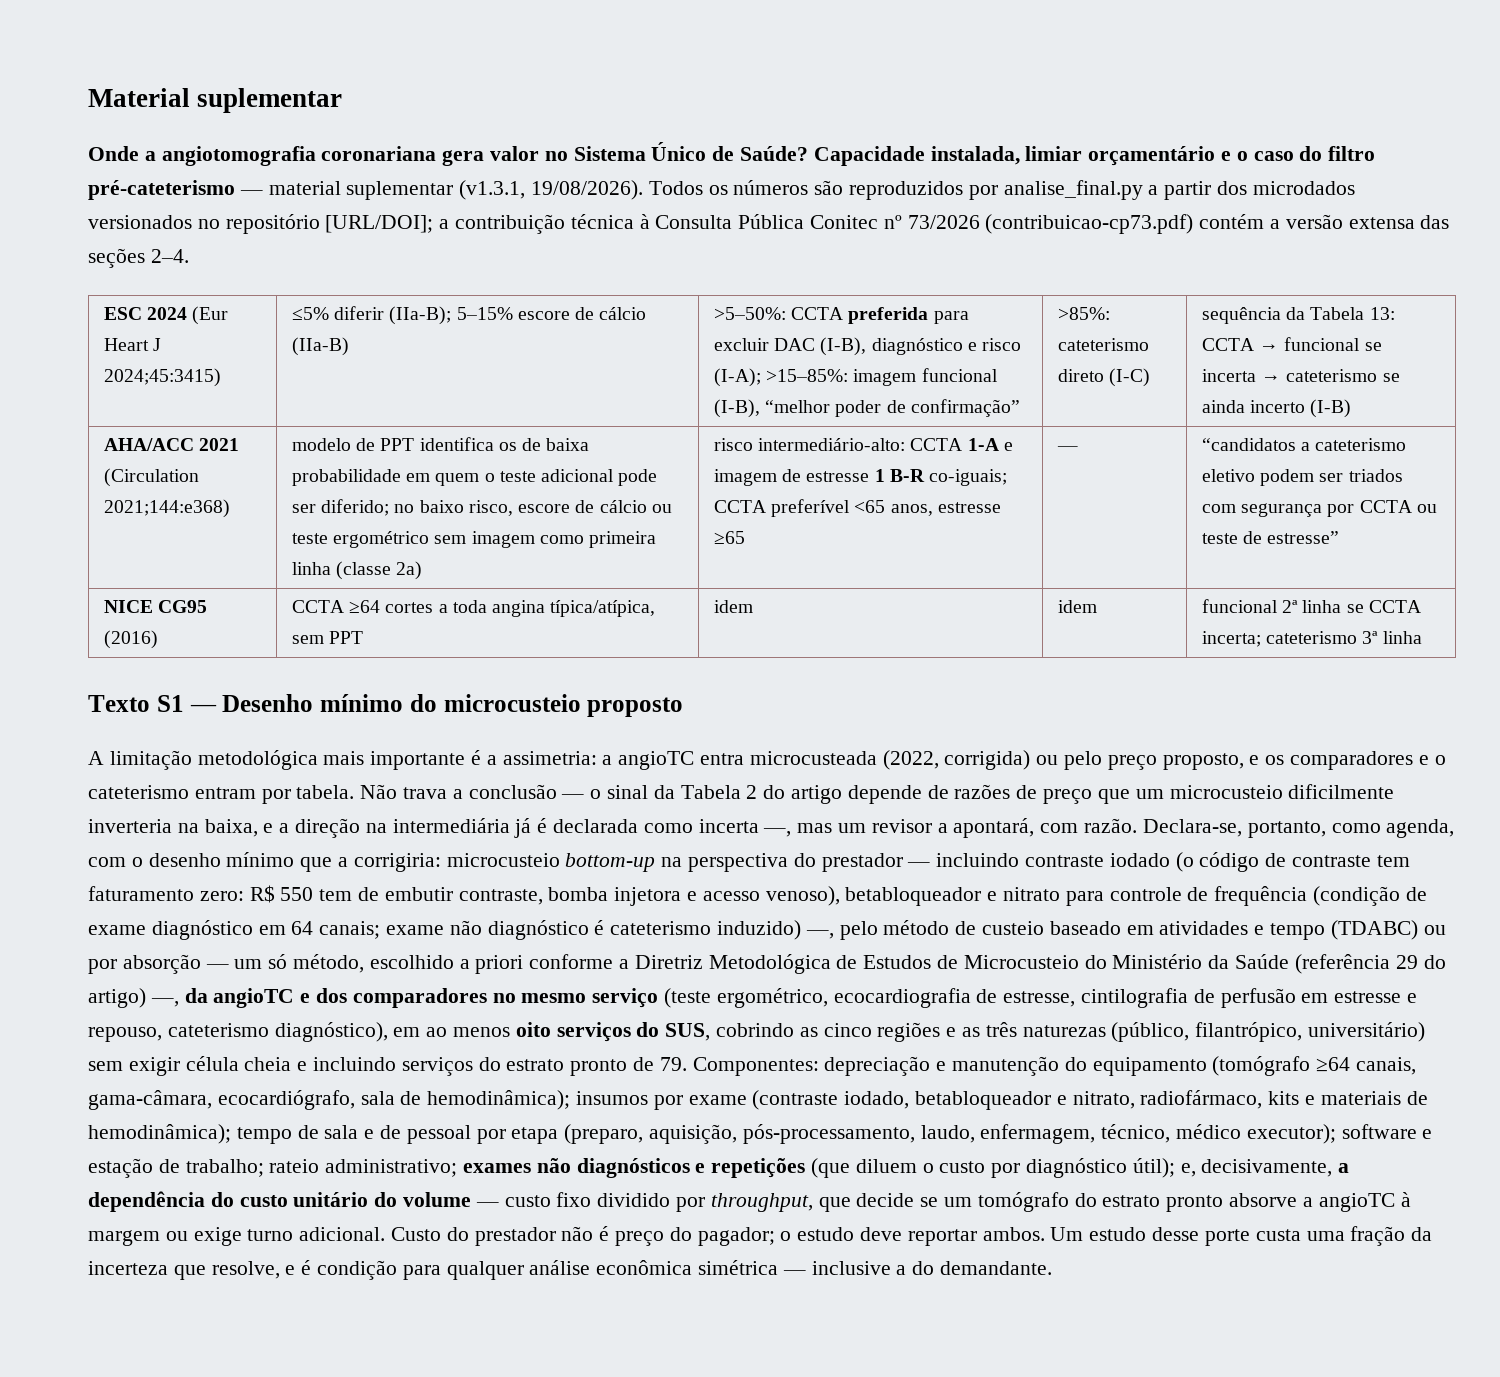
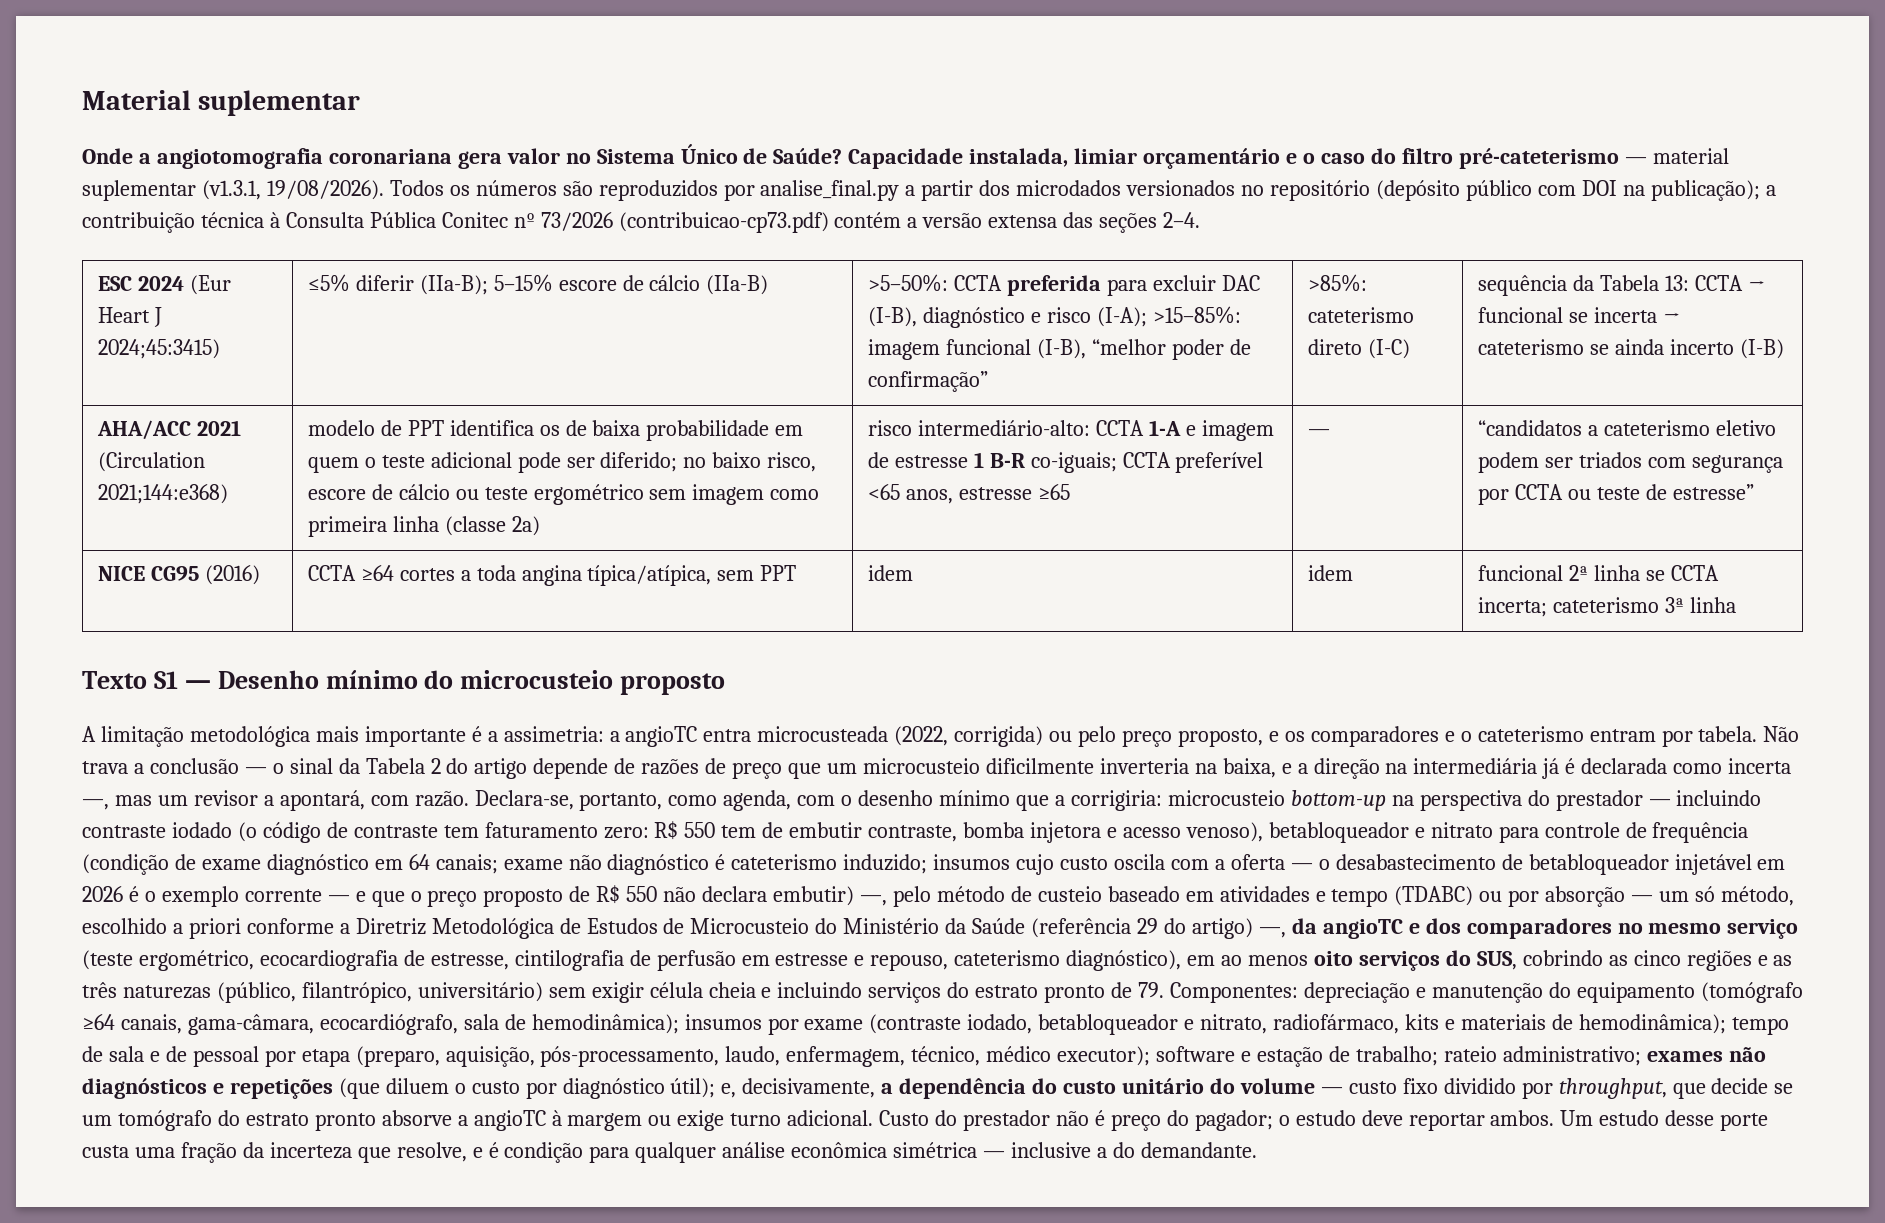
[325,215,434,233] [URL/DOI]; -> [1375,180,1760,201] (depósito público com DOI na publicação);
[717,920,802,940] induzido) -> [843,854,1786,875] [82,885,855,907] induzido; insumos cujo custo oscila com a oferta — o desabastecimento de betabloqueador injetável em 2026 é o exemplo corrente — e que o preço proposto de R$ 550 não declara embutir)

